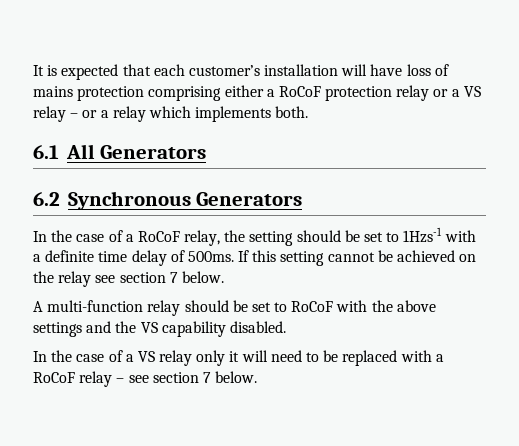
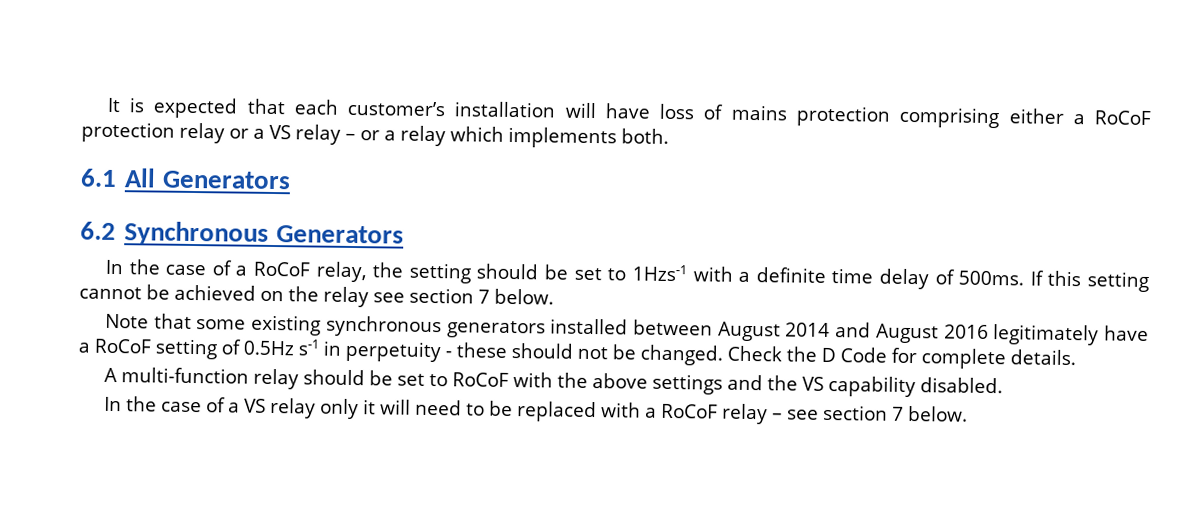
(224, 277) none -> [104,313,1149,346] [78,338,1076,370] // Note that some existing synchronous generators installed between August 2014 and August 2016 legitimately have a RoCoF setting of 0.5Hz s-1 in perpetuity - these should not be changed. Check the D Code for complete details.

